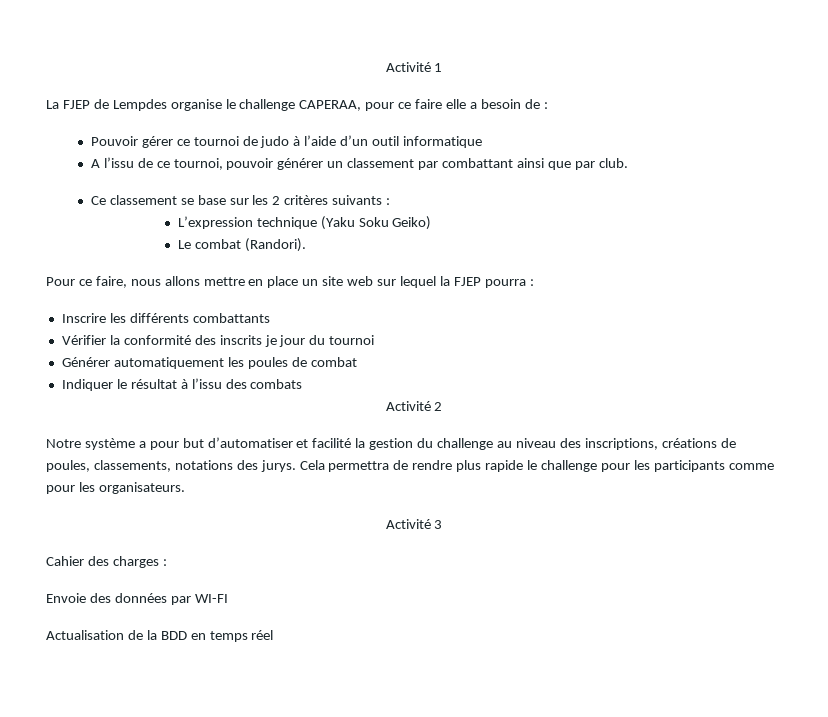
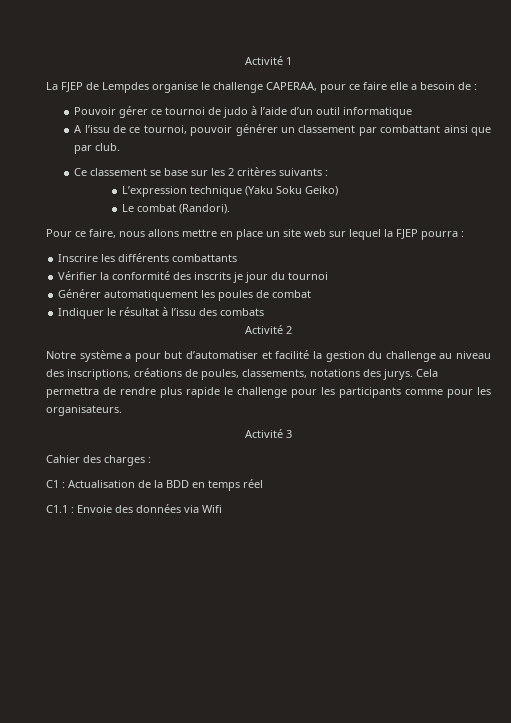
[46,593,228,605] Envoie des données par WI-FI // -> [46,480,65,488] C1 :
(274, 635) none -> [46,504,222,513] // C1.1 : Envoie des données via Wifi

